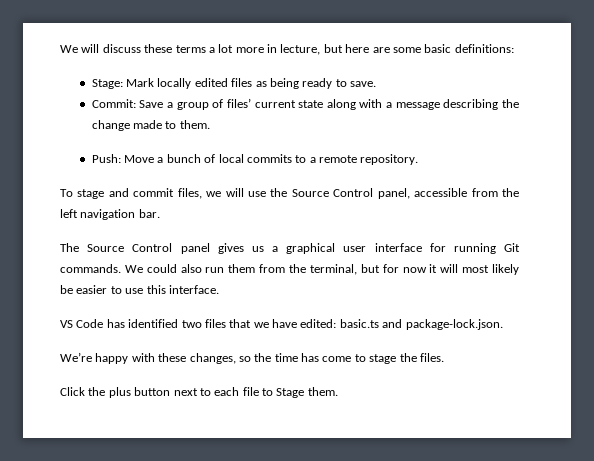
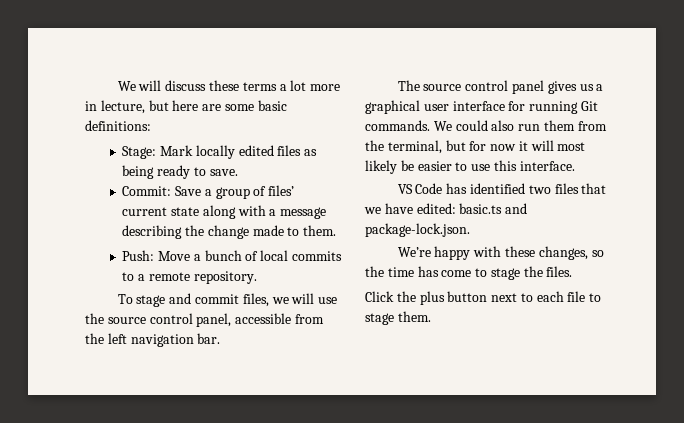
[291,188,374,197] Source Control -> [107,313,193,324] source control
[87,243,173,252] Source Control -> [423,80,509,91] source control
[276,388,305,398] Stage -> [365,313,394,325] stage

